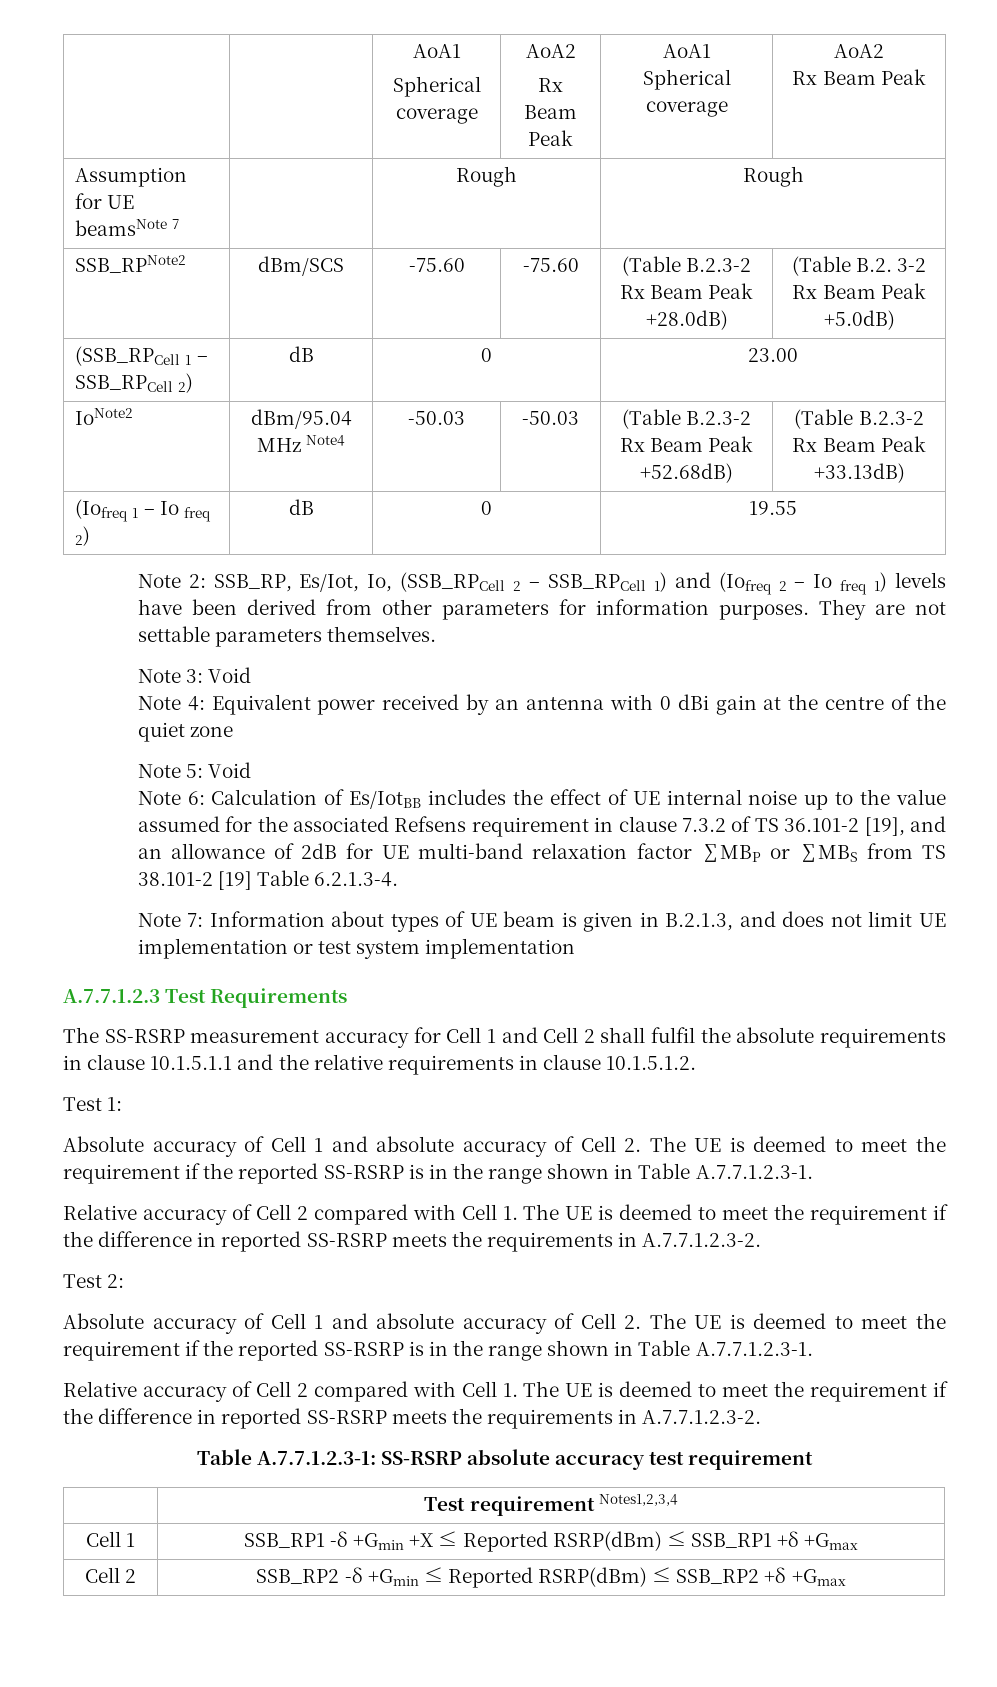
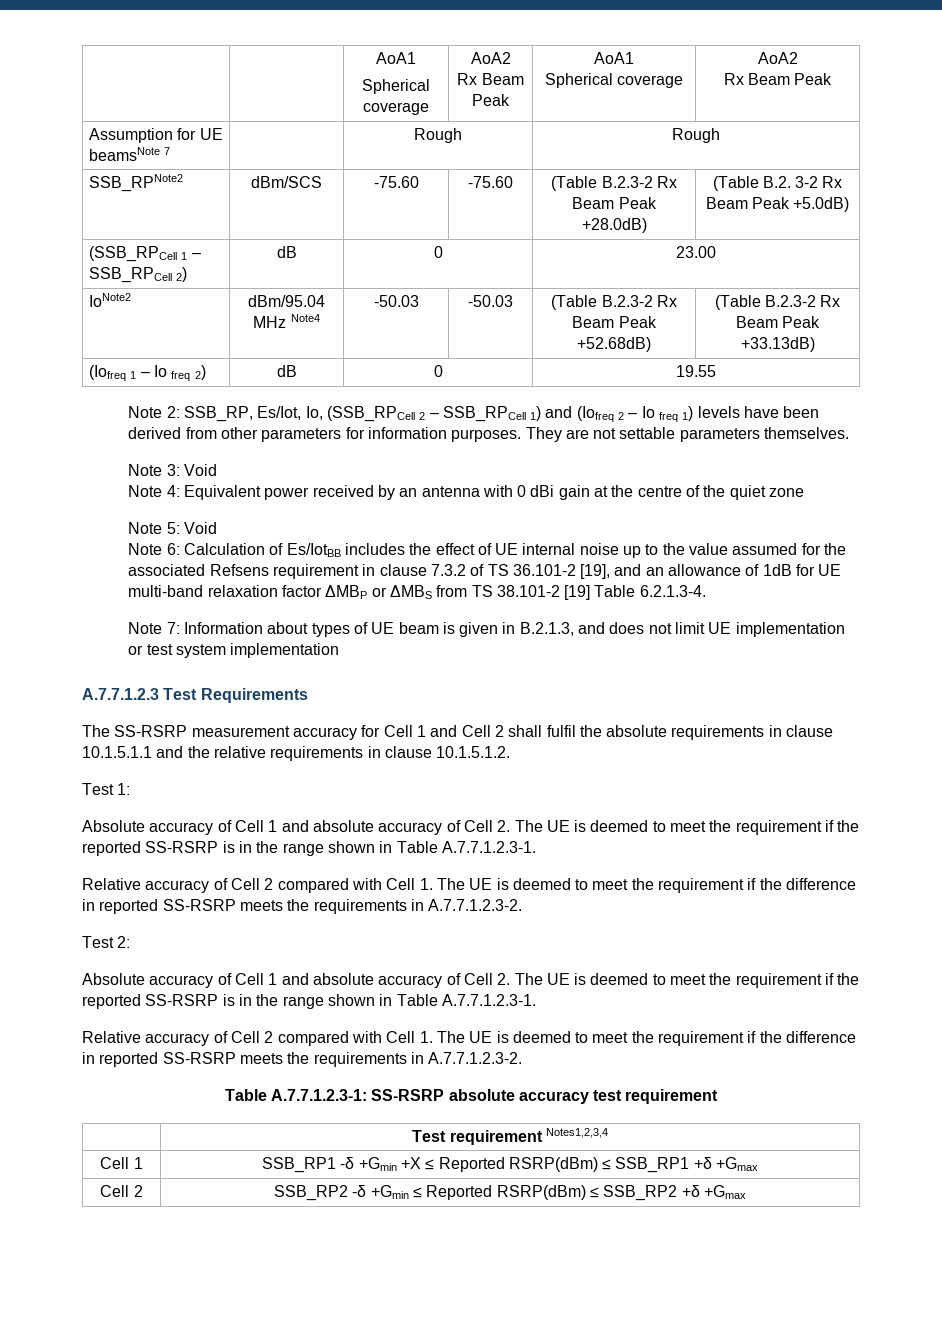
[301,843,338,859] 2dB -> [762,564,792,576] 1dB
[700,844,858,862] ∑MBP or ∑MBS -> [325,585,432,599] ΔMBP or ΔMBS

